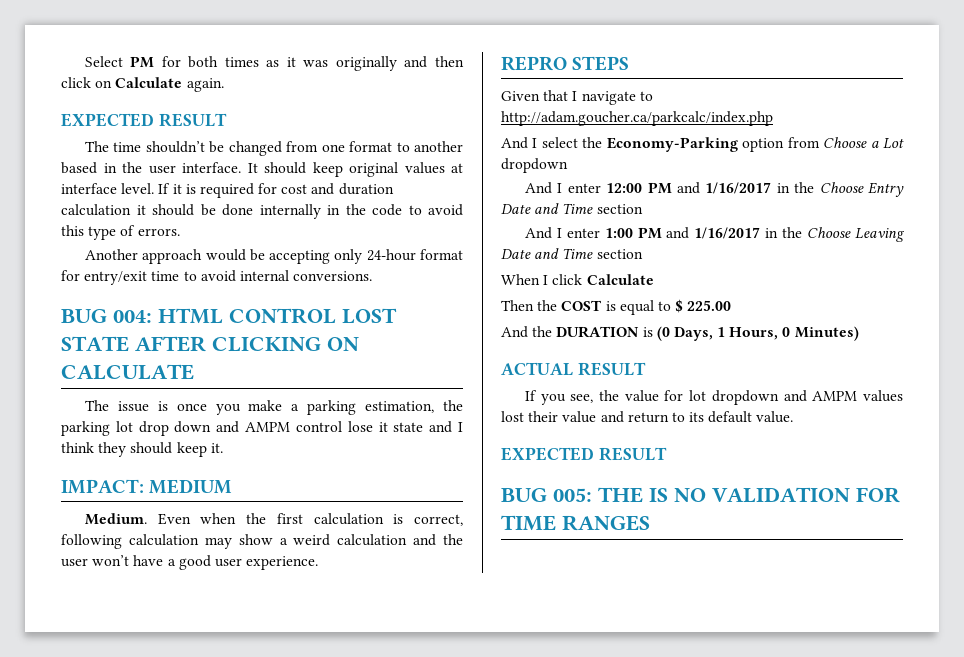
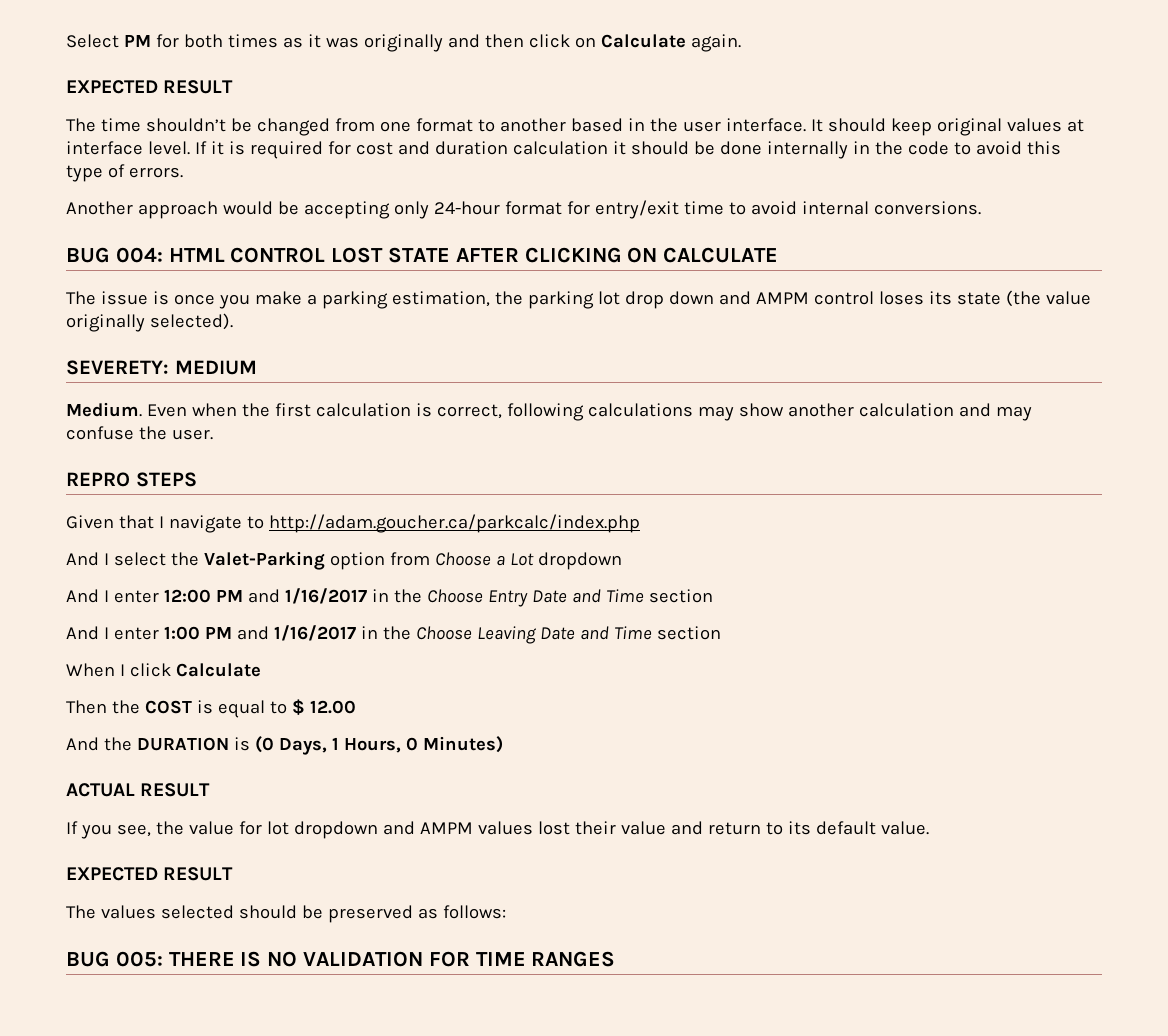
[347,421,463,433] [61,442,223,457] [61,479,144,494] lose it state and I think they should keep it. // IMPACT: -> [878,290,1091,307] [66,313,233,332] [66,360,169,375] loses its state (the value originally selected). // SEVERETY:
[128,534,199,546] calculation -> [587,403,693,417] calculations
[279,534,463,546] [61,555,319,570] a weird calculation and the user won’t have a good user experience. -> [787,403,1032,421] [66,426,213,440] another calculation and may confuse the user.
[606,137,738,152] Economy-Parking -> [203,551,325,570] Valet-Parking
[687,300,732,311] 225.00 -> [309,700,356,714] 12.00
(667, 454) none -> [66,905,506,923] // The values selected should be preserved as follows:
[598,487,643,503] THE -> [168,952,235,966] THERE

